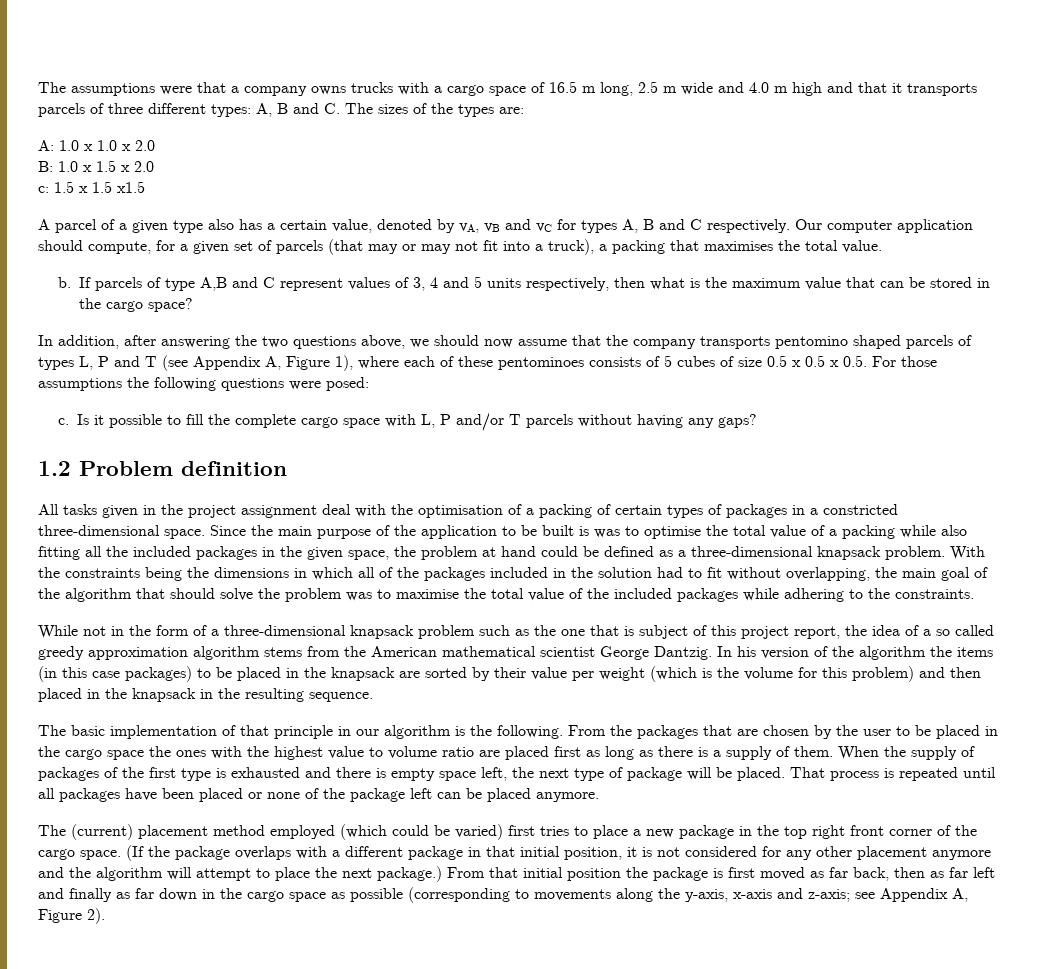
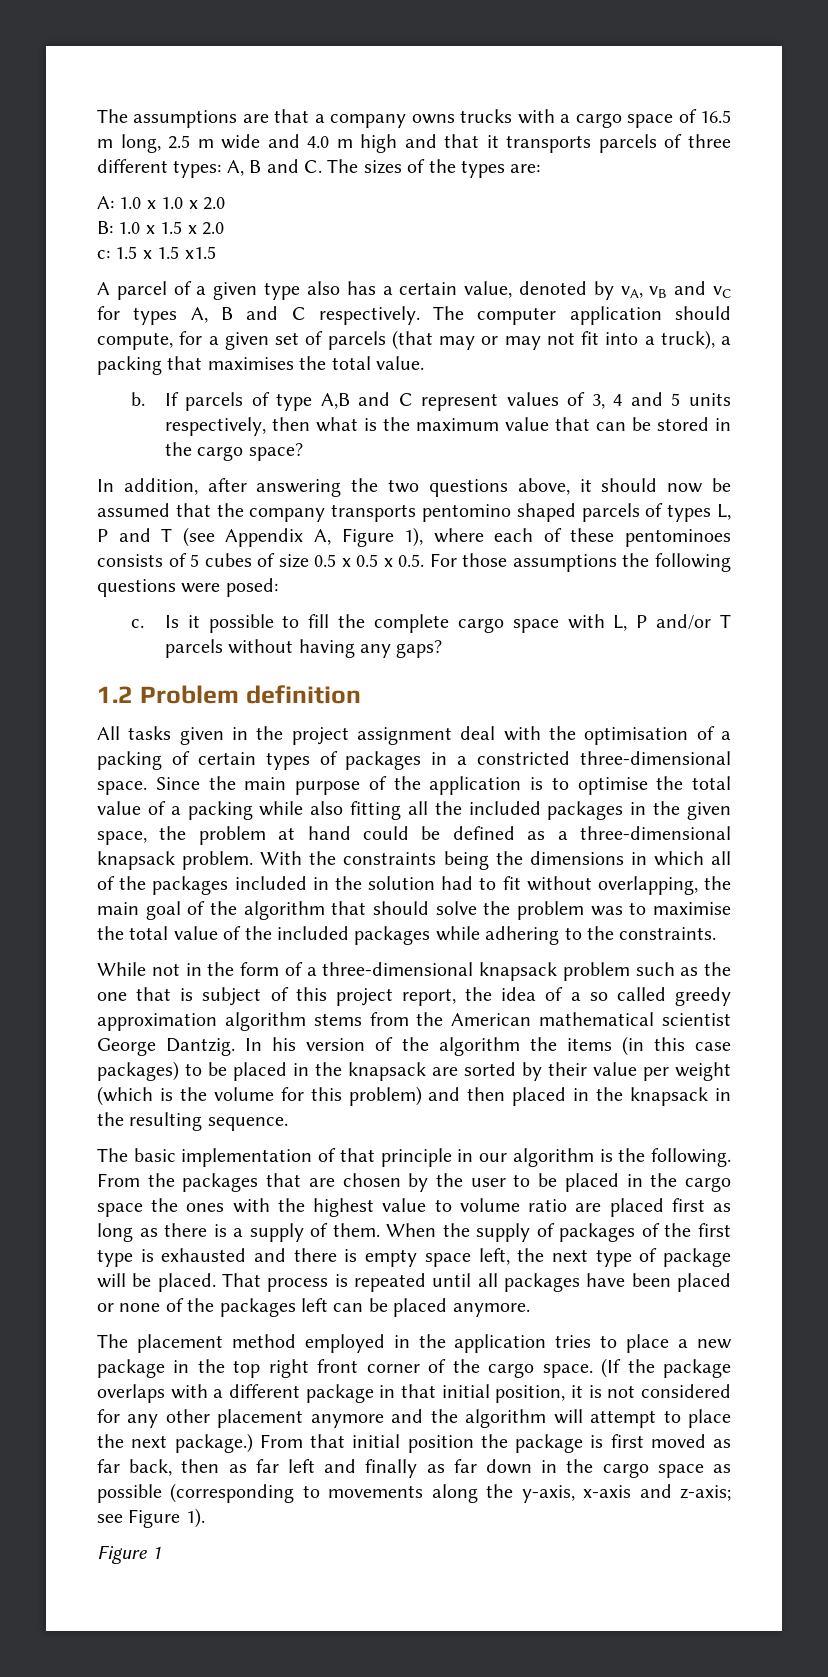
[160,86,192,95] were -> [242,114,269,123] are
[795,219,822,230] Our -> [433,306,465,320] The
[410,339,429,348] we -> [579,479,592,492] it
[518,339,567,346] assume -> [712,478,731,492] [97,503,170,517] be assumed
[502,525,620,538] to be built is was -> [530,777,543,790] is
[350,788,405,802] package -> [219,1298,296,1317] packages
[71,824,133,840] (current) -> (128, 1341) none
[340,824,535,840] (which could be varied) first -> [393,1334,547,1353] in the application
[880,888,968,902] [38,908,105,924] Appendix A, Figure 2). -> [128,1508,205,1528] [97,1545,162,1564] Figure 1). // Figure 1

